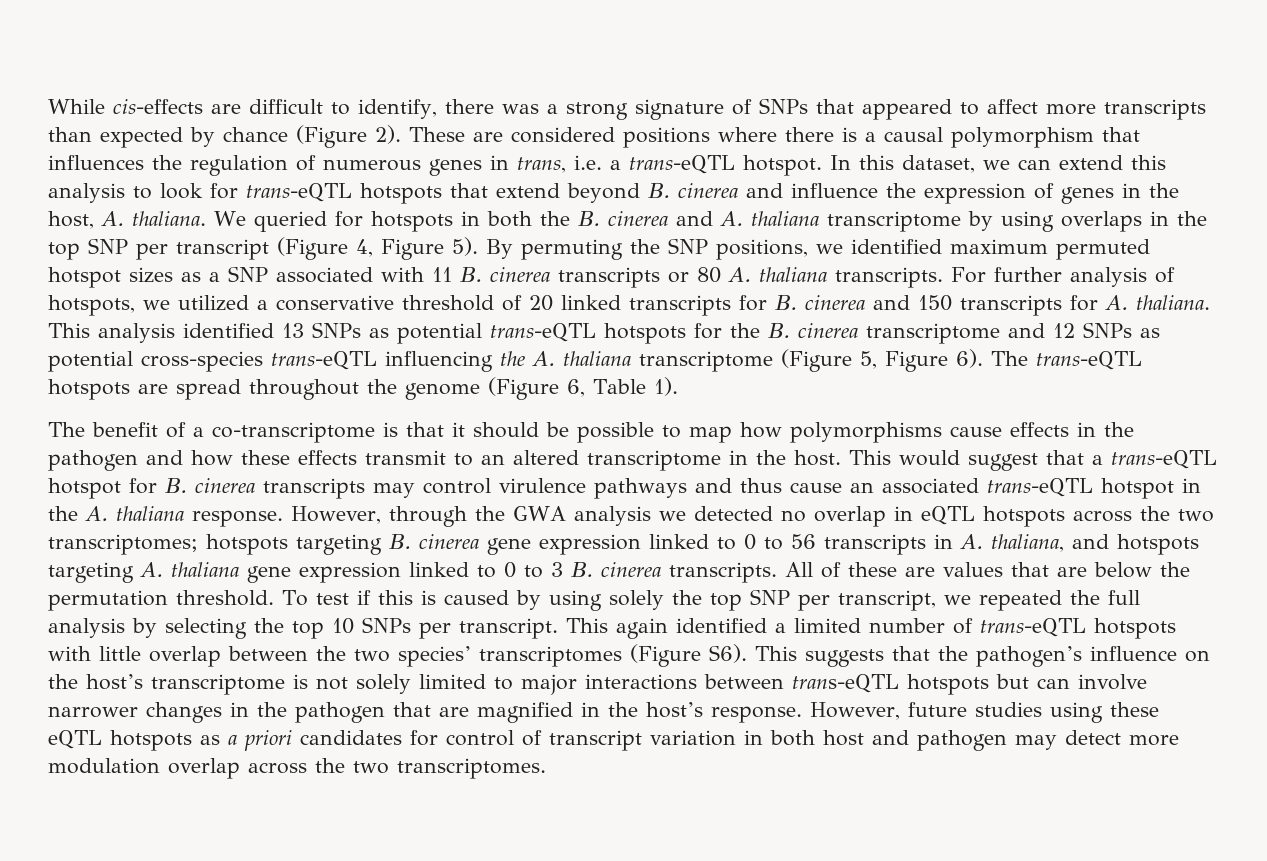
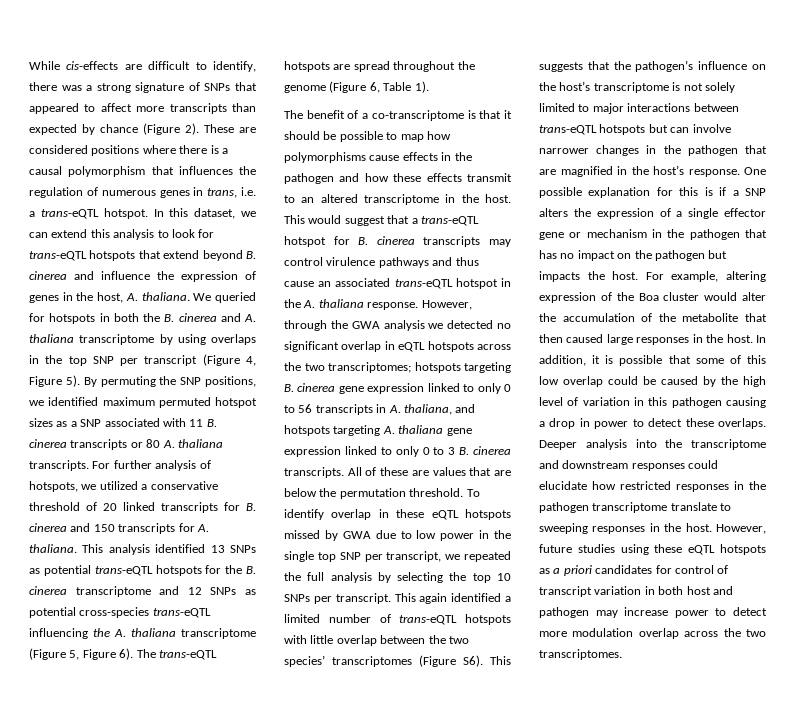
(806, 516) none -> [284,341,339,352] significant
(736, 543) none -> [477,383,501,394] only
(496, 571) none -> [395,446,419,457] only
[315,590,702,611] test if this is caused by using solely the -> [284,509,511,520] [284,530,511,541] [284,551,314,562] identify overlap in these eQTL hotspots missed by GWA due to low power in the single
(802, 714) none -> [744,167,766,175] [539,187,766,198] [539,208,766,219] [539,229,767,240] [539,250,728,261] [539,271,766,282] [539,292,766,303] [539,313,767,322] [539,334,766,345] [539,355,766,366] [539,376,766,387] [539,397,766,408] [539,418,766,429] [539,439,766,450] [539,460,719,471] [539,481,766,492] [539,502,732,513] [539,523,712,534] One possible explanation for this is if a SNP alters the expression of a single effector gene or mechanism in the pathogen that has no impact on the pathogen but impacts the host. For example, altering expression of the Boa cluster would alter the accumulation of the metabolite that then caused large responses in the host. In addition, it is possible that some of this low overlap could be caused by the high level of variation in this pathogen causing a drop in power to detect these overlaps. Deeper analysis into the transcriptome and downstream responses could elucidate how restricted responses in the pathogen transcriptome translate to sweeping responses in the host.
(1057, 742) none -> [624,607,727,618] increase power to

